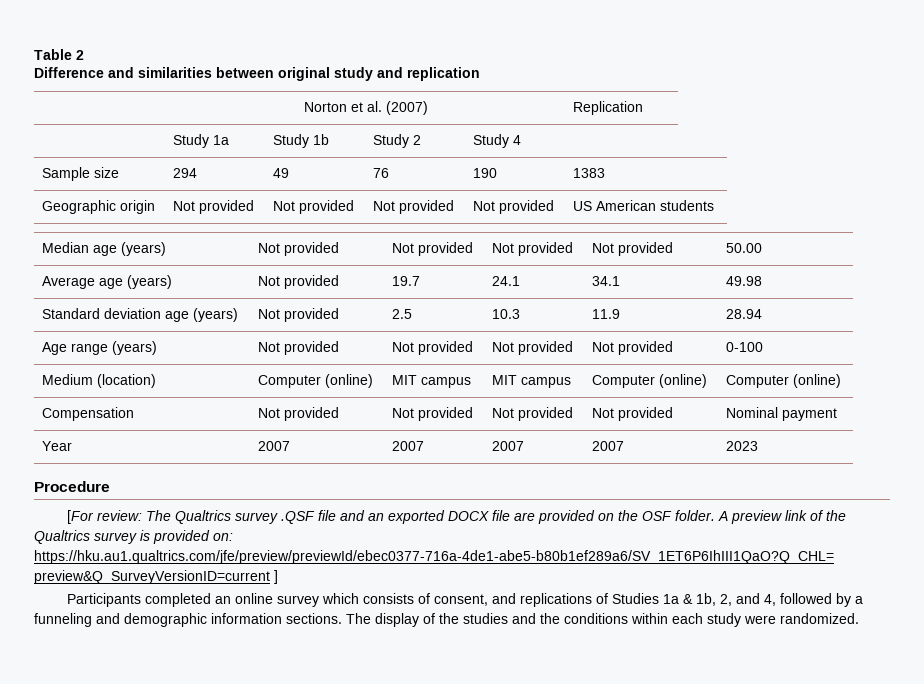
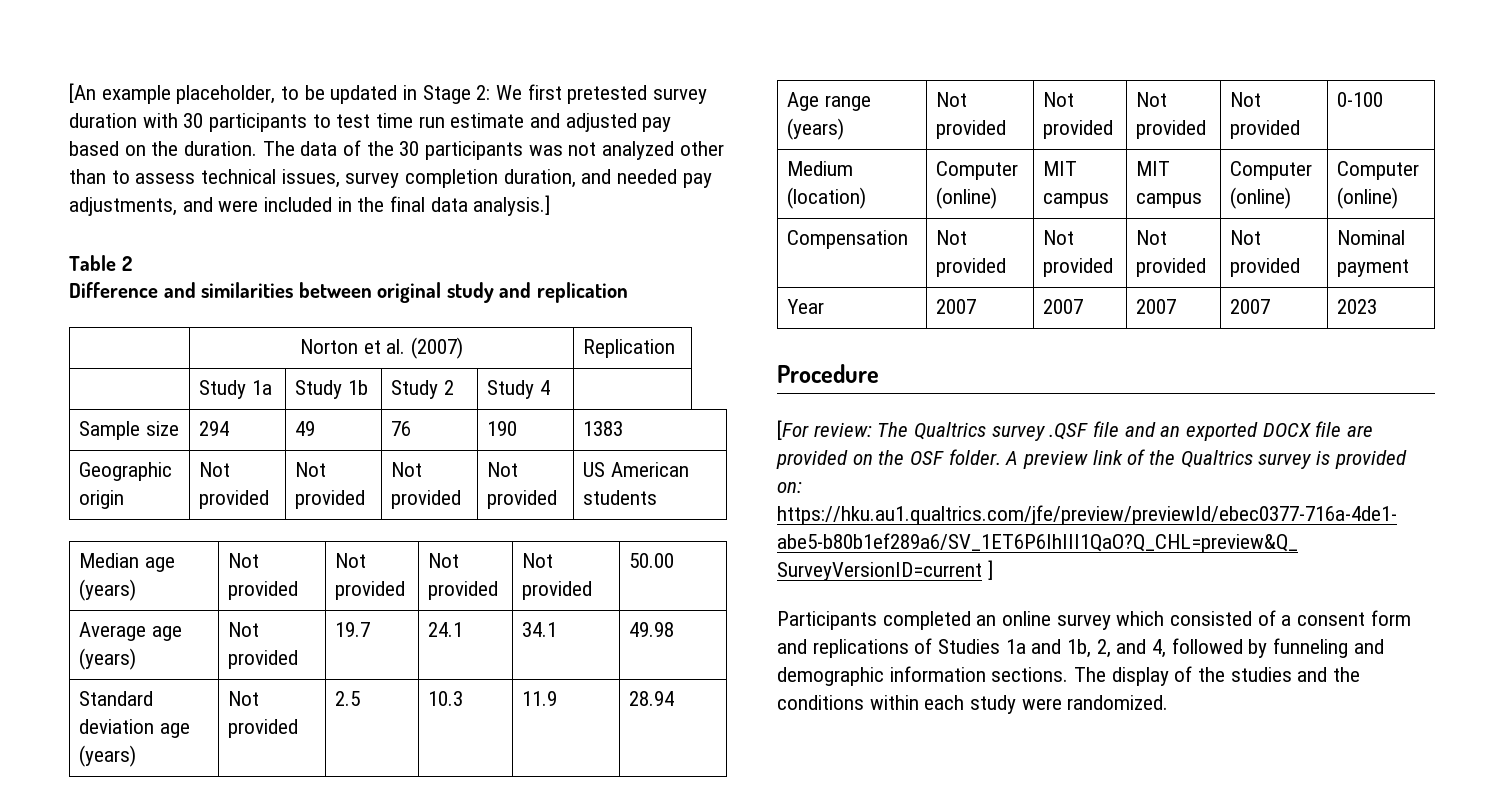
(34, 54) none -> [69,83,708,104] [69,113,672,132] [69,140,724,160] [69,169,712,188] [69,195,551,216] [An example placeholder, to be updated in Stage 2: We first pretested survey duration with 30 participants to test time run estimate and adjusted pay based on the duration. The data of the 30 participants was not analyzed other than to assess technical issues, survey completion duration, and needed pay adjustments, and were included in the final data analysis.] //
[362,593,488,606] consists of consent, -> [1170,610,1411,626] consisted of a consent form
[682,594,693,604] & -> [1031,639,1062,654] and
[854,596,863,604] a -> (1268, 648) none

